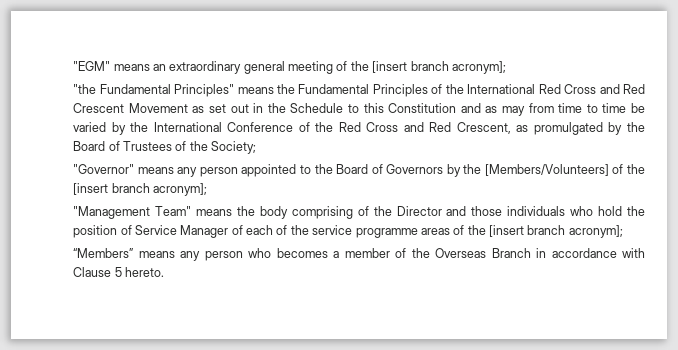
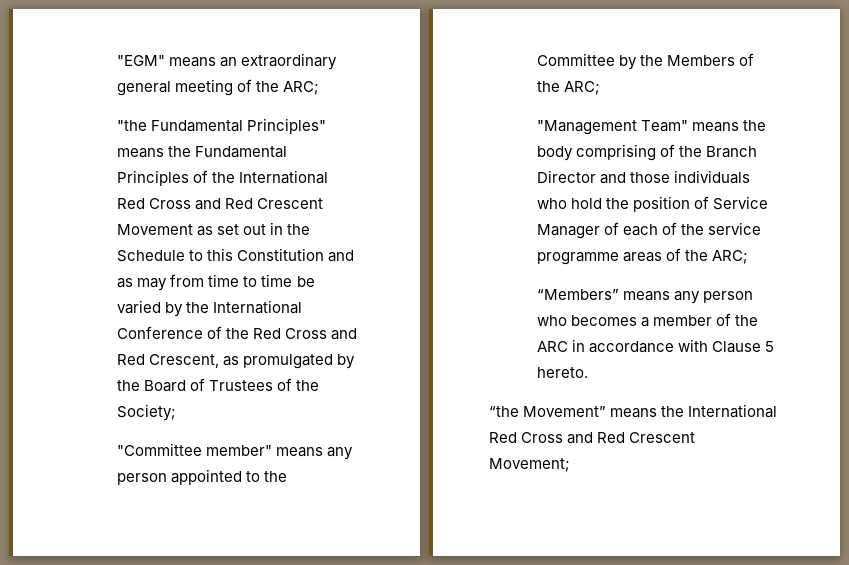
[372,61,506,74] [insert branch acronym]; -> [283,81,320,95] ARC;
[73,164,135,174] "Governor" -> [117,443,273,456] "Committee member"
[336,164,646,177] [73,183,207,196] Board of Governors by the [Members/Volunteers] of the [insert branch acronym]; -> [537,53,755,70] [537,81,601,95] Committee by the Members of the ARC;
(392, 211) none -> [706,146,758,158] Branch
[489,225,623,238] [insert branch acronym]; -> [712,250,749,264] ARC;
[435,248,531,258] Overseas Branch -> [537,341,569,352] ARC
(164, 272) none -> [489,404,778,418] [489,432,696,444] [489,458,570,472] // “the Movement” means the International Red Cross and Red Crescent Movement;

